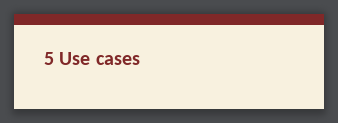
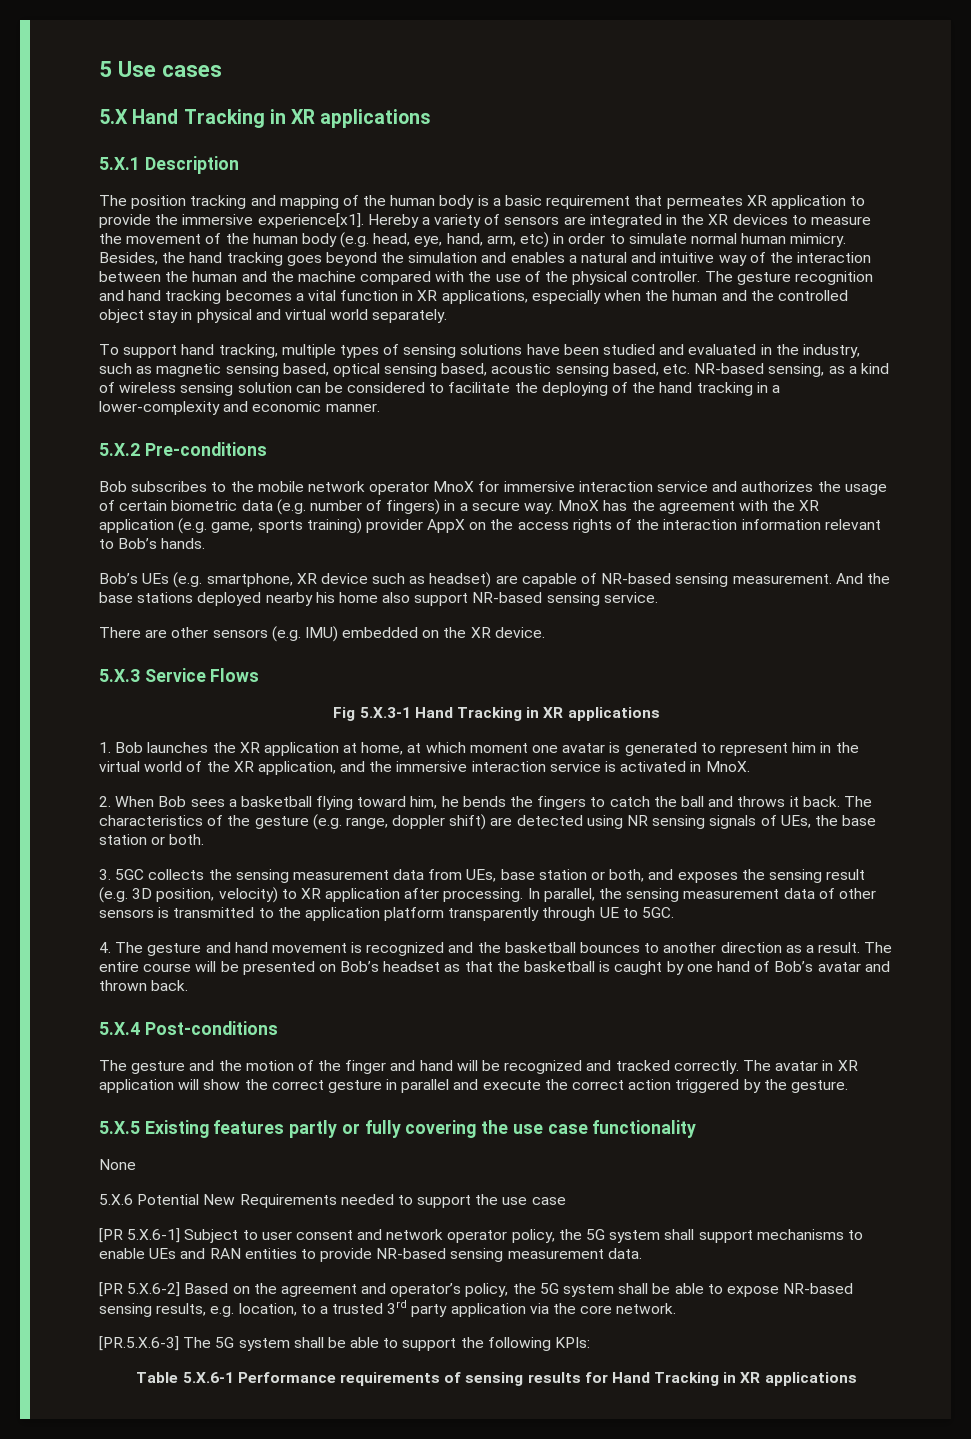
(140, 60) none -> [99,109,432,128] [99,156,239,174] [99,195,866,209] [99,213,871,228] [99,232,847,248] [99,252,872,266] [99,271,873,285] [99,290,848,304] [99,309,448,323] [99,344,860,358] [99,363,889,377] [99,382,780,396] [99,401,380,415] [99,442,267,456] [99,481,887,495] [99,499,820,515] [99,518,881,534] [99,538,206,549] [99,572,890,588] [99,592,658,606] [99,626,545,642] [99,668,260,682] [333,707,660,721] [99,742,859,756] [99,761,750,775] [99,796,872,810] [99,814,877,830] [99,834,205,845] [99,869,866,883] [99,887,876,903] [99,907,675,921] [99,942,893,956] [99,961,890,975] [99,980,189,991] [99,1021,278,1035] [99,1060,858,1074] [99,1079,848,1093] [99,1120,697,1138] [99,1159,136,1170] [99,1194,566,1208] [99,1228,863,1243] [99,1248,642,1262] [99,1282,854,1297] [99,1300,677,1317] [99,1336,591,1351] [136,1372,857,1386] // 5.X Hand Tracking in XR applications // 5.X.1 Description // The position tracking and mapping of the human body is a basic requirement that permeates XR application to provide the immersive experience[x1]. Hereby a variety of sensors are integrated in the XR devices to measure the movement of the human body (e.g. head, eye, hand, arm, etc) in order to simulate normal human mimicry. Besides, the hand tracking goes beyond the simulation and enables a natural and intuitive way of the interaction between the human and the machine compared with the use of the physical controller. The gesture recognition and hand tracking becomes a vital function in XR applications, especially when the human and the controlled object stay in physical and virtual world separately. // To support hand tracking, multiple types of sensing solutions have been studied and evaluated in the industry, such as magnetic sensing based, optical sensing based, acoustic sensing based, etc. NR-based sensing, as a kind of wireless sensing solution can be considered to facilitate the deploying of the hand tracking in a lower-complexity and economic manner. // 5.X.2 Pre-conditions // Bob subscribes to the mobile network operator MnoX for immersive interaction service and authorizes the usage of certain biometric data (e.g. number of fingers) in a secure way. MnoX has the agreement with the XR application (e.g. game, sports training) provider AppX on the access rights of the interaction information relevant to Bob’s hands. // Bob’s UEs (e.g. smartphone, XR device such as headset) are capable of NR-based sensing measurement. And the base stations deployed nearby his home also support NR-based sensing service. // There are other sensors (e.g. IMU) embedded on the XR device. // 5.X.3 Service Flows // Fig 5.X.3-1 Hand Tracking in XR applications // 1. Bob launches the XR application at home, at which moment one avatar is generated to represent him in the virtual world of the XR application, and the immersive interaction service is activated in MnoX. // 2. When Bob sees a basketball flying toward him, he bends the fingers to catch the ball and throws it back. The characteristics of the gesture (e.g. range, doppler shift) are detected using NR sensing signals of UEs, the base station or both. // 3. 5GC collects the sensing measurement data from UEs, base station or both, and exposes the sensing result (e.g. 3D position, velocity) to XR application after processing. In parallel, the sensing measurement data of other sensors is transmitted to the application platform transparently through UE to 5GC. // 4. The gesture and hand movement is recognized and the basketball bounces to another direction as a result. The entire course will be presented on Bob’s headset as that the basketball is caught by one hand of Bob’s avatar and thrown back. // 5.X.4 Post-conditions // The gesture and the motion of the finger and hand will be recognized and tracked correctly. The avatar in XR application will show the correct gesture in parallel and execute the correct action triggered by the gesture. // 5.X.5 Existing features partly or fully covering the use case functionality // None // 5.X.6 Potential New Requirements needed to support the use case // [PR 5.X.6-1] Subject to user consent and network operator policy, the 5G system shall support mechanisms to enable UEs and RAN entities to provide NR-based sensing measurement data. // [PR 5.X.6-2] Based on the agreement and operator’s policy, the 5G system shall be able to expose NR-based sensing results, e.g. location, to a trusted 3rd party application via the core network. // [PR.5.X.6-3] The 5G system shall be able to support the following KPIs: // Table 5.X.6-1 Performance requirements of sensing results for Hand Tracking in XR applications

